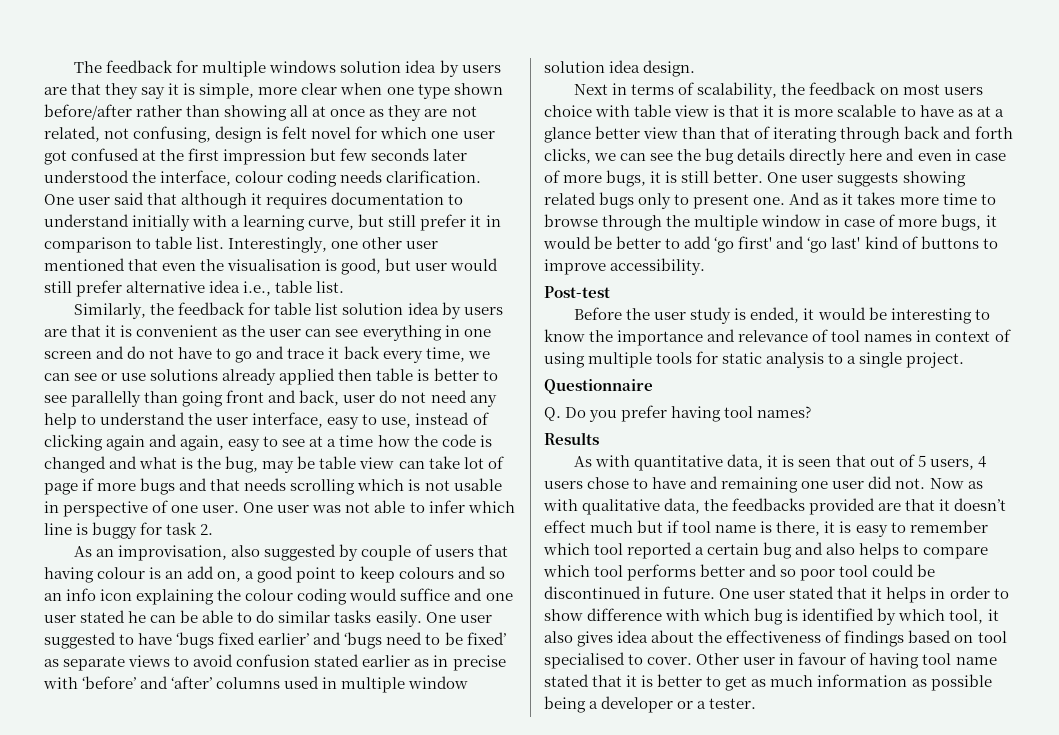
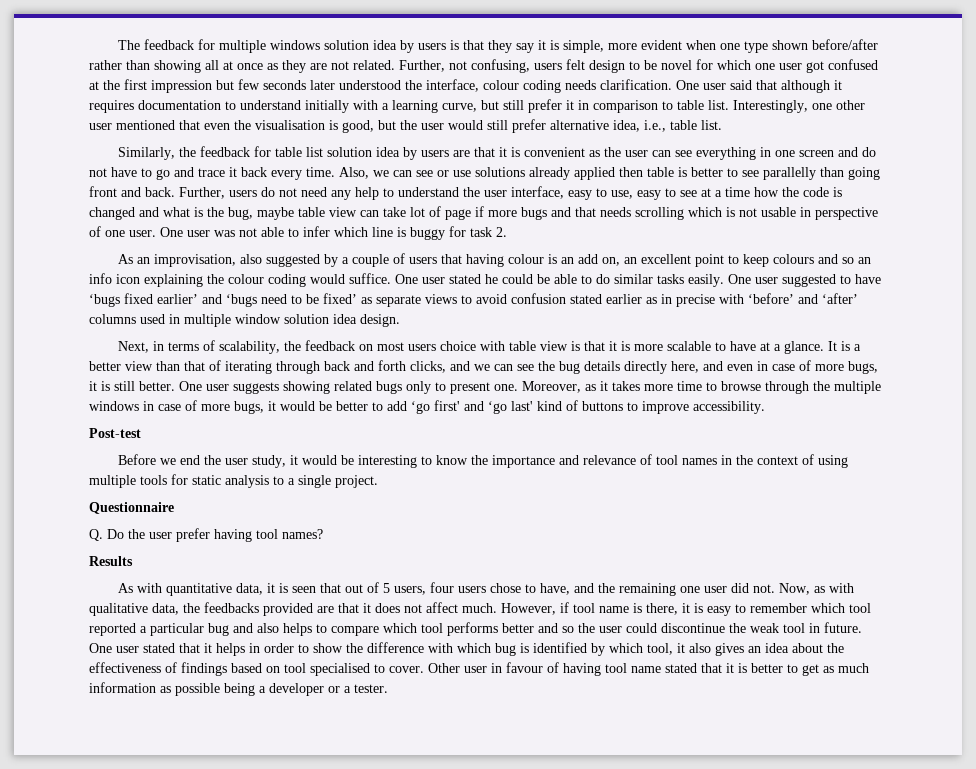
[44,87,67,95] are -> [449,40,459,50] is
[301,83,338,95] clear -> [640,40,682,50] evident
[44,126,308,143] related, not confusing, design is felt -> [353,59,657,73] related. Further, not confusing, users felt design to be
(412, 264) none -> [400,120,417,130] the
[209,280,241,293] idea -> [613,120,640,132] idea,
[425,347,465,362] time, -> [306,167,369,179] time. Also,
[299,390,376,406] back, user -> [145,187,257,199] back. Further, users
[415,412,489,425] [44,434,225,451] instead of clicking again and again, -> (633, 194) none
[262,456,316,473] may be -> [257,207,294,220] maybe
(359, 552) none -> [341,257,349,264] a
[245,566,294,583] a good -> [623,254,691,264] an excellent
[400,588,513,601] suffice and one -> [349,273,418,284] suffice. One
[150,615,177,623] can -> [502,274,533,284] could
[574,84,609,95] Next -> [117,341,149,353] Next,
[957,106,1004,117] [544,127,591,143] as at a glance -> [759,341,861,354] at a glance. It is a
(591, 156) none -> [450,361,470,371] and
[849,149,883,161] here -> [671,361,699,373] here,
[789,192,821,205] And -> [522,381,581,393] Moreover,
[761,214,822,227] window -> [89,401,139,411] windows
[626,307,800,324] the user study is ended, -> [159,455,286,468] we end the user study,
(932, 336) none -> [735,455,753,465] the
[589,410,618,422] you -> [128,529,172,539] the user
[977,456,986,468] 4 -> [429,582,454,593] four
[652,476,719,489] have and -> [539,583,615,595] have, and the
[929,478,964,489] Now -> [778,583,810,595] Now,
[954,498,1007,511] [544,520,664,533] doesn’t effect much but -> [375,602,556,615] does not affect much. However,
[707,543,760,555] certain -> [150,623,204,636] particular
[800,564,936,581] [544,586,641,599] poor tool could be discontinued -> [578,623,805,633] the user could discontinue the weak tool
(583, 615) none -> [346,643,363,653] the
(614, 639) none -> [748,646,761,653] an

